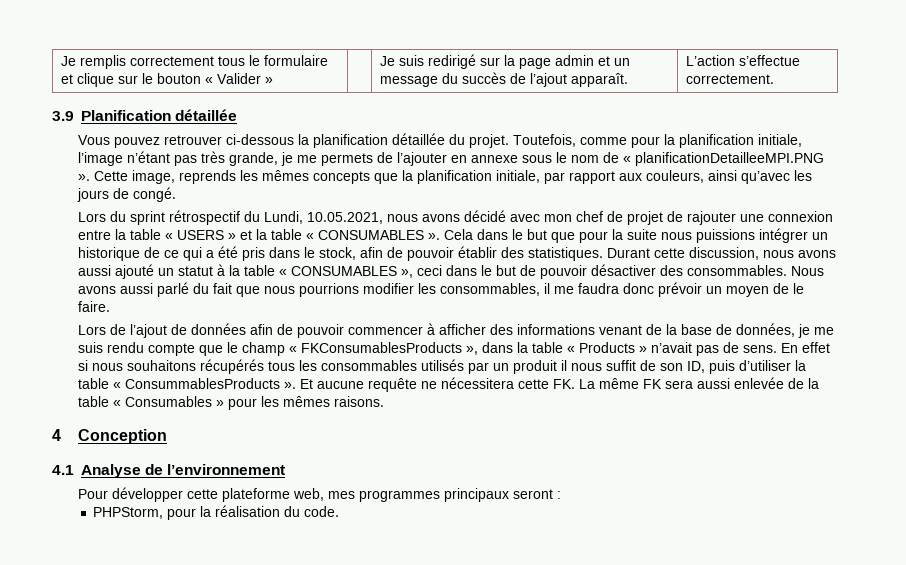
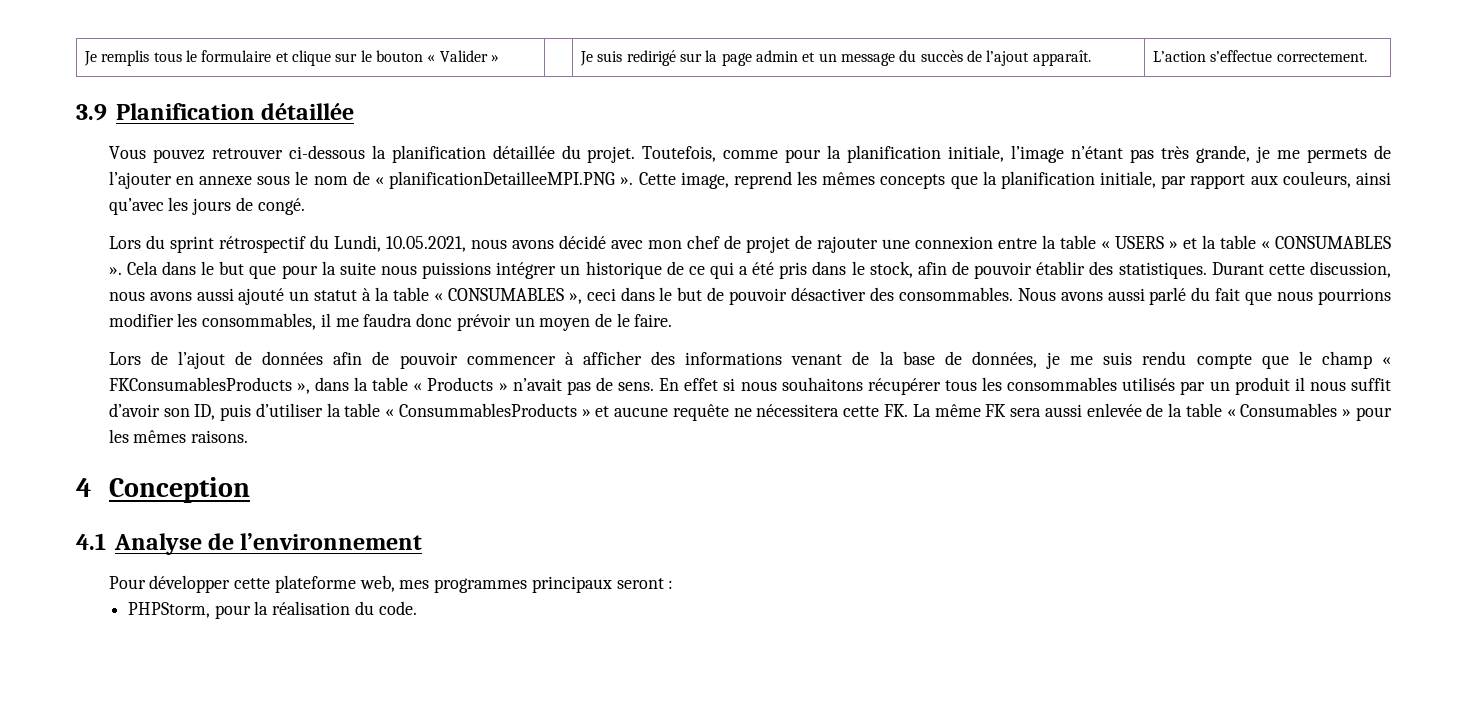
[129,56,214,66] correctement -> (150, 58) none
[178,170,236,184] reprends -> [733,171,792,189] reprend
[199,359,264,374] récupérés -> [867,378,941,395] récupérer
[639,360,656,371] de -> [108,403,160,417] d’avoir
[283,379,313,389] ». Et -> [581,406,610,417] » et

